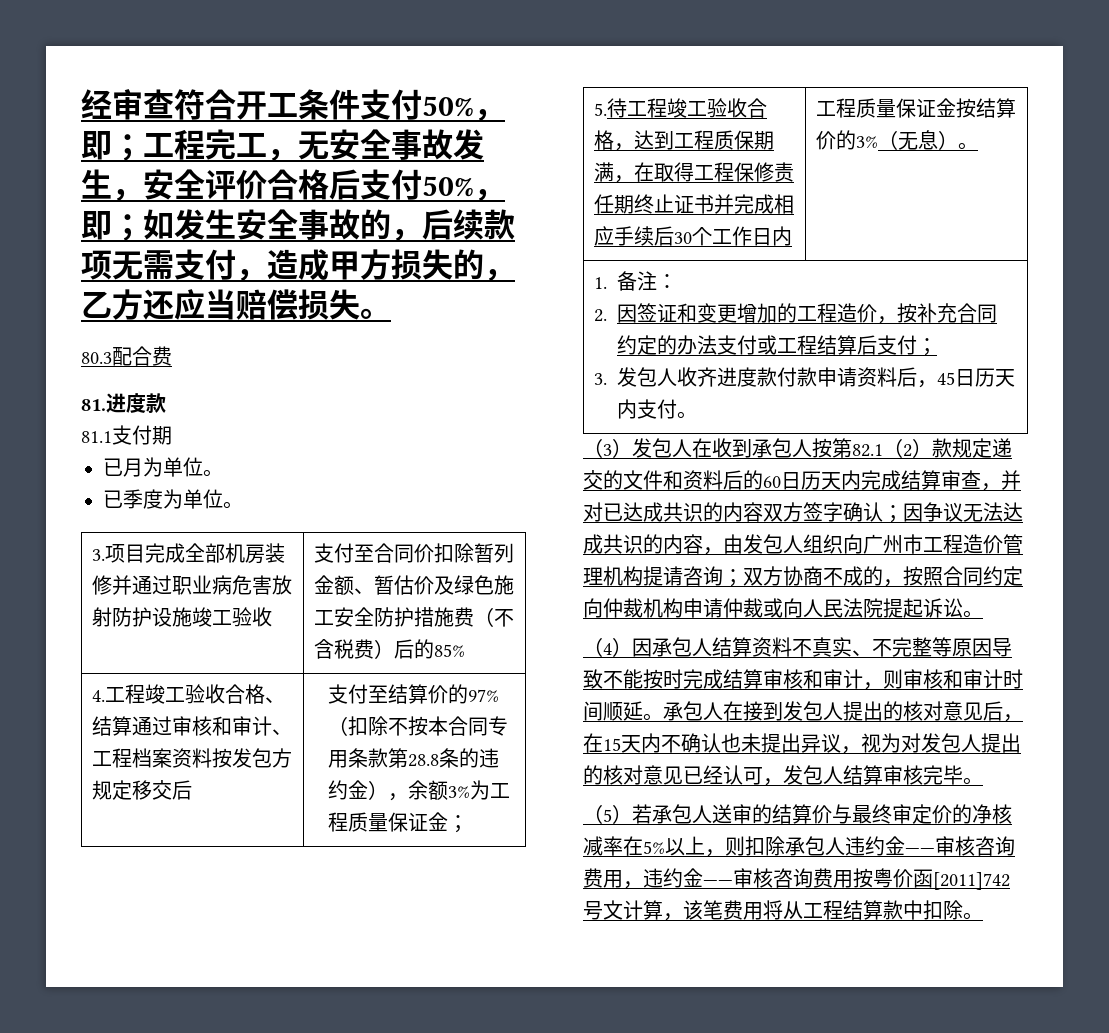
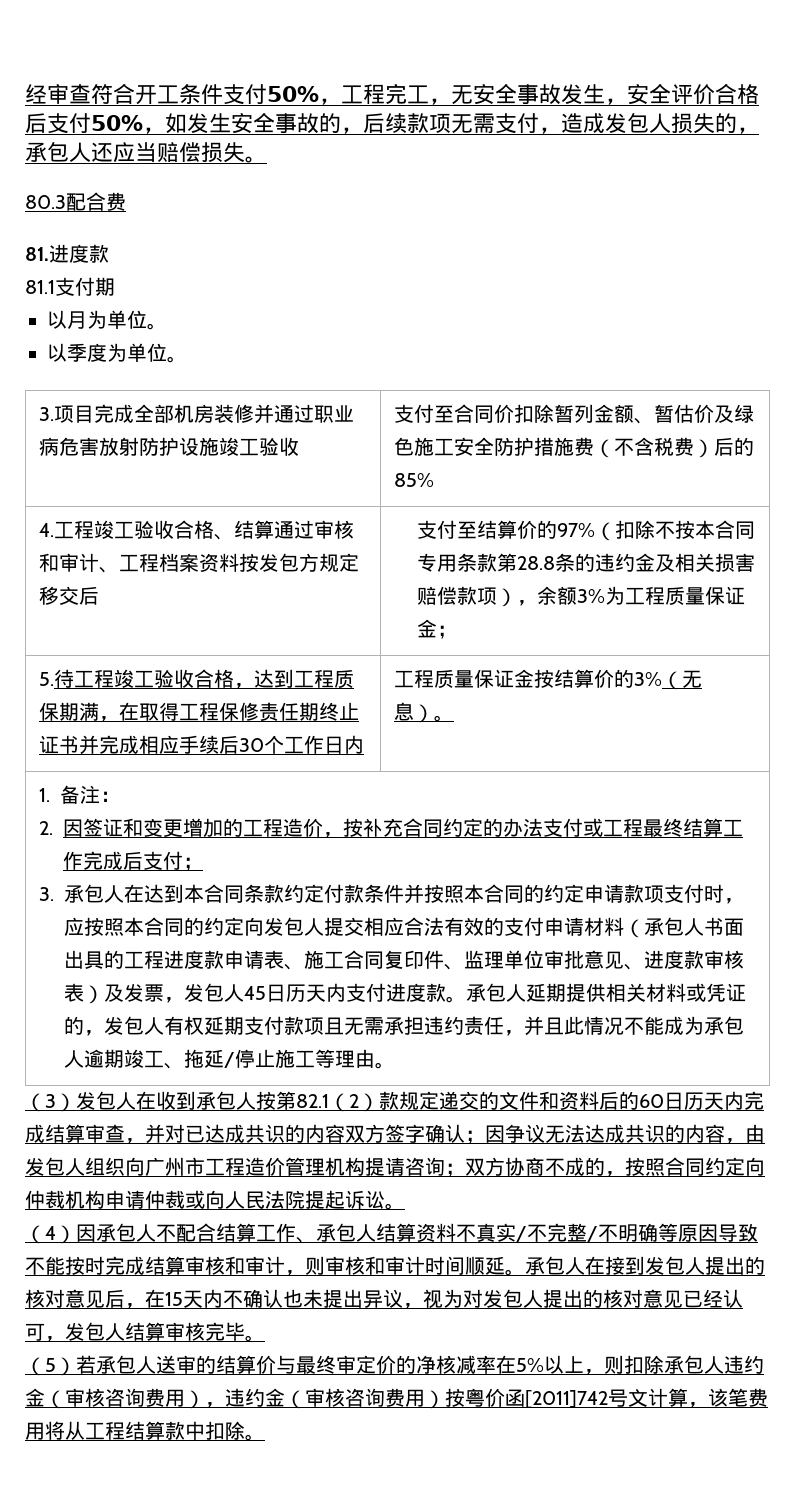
[81,131,143,161] 即； -> (341, 101) none
[81,211,143,241] 即； -> (165, 130) none
[329,249,391,280] 甲方 -> [605,113,671,133] 发包人
[81,289,143,320] 乙方 -> [25,142,91,162] 承包人
[103,458,123,476] 已 -> [47,310,67,329] 以
[103,490,123,508] 已 -> [47,343,67,362] 以
(369, 789) none -> [654,553,755,572] [416,586,497,605] 及相关损害赔偿款项
[817,335,858,355] 结算 -> [643,818,744,837] [63,851,124,870] 最终结算工作完成
[617,367,1016,388] [617,399,678,419] 发包人收齐进度款付款申请资料后，45日历天内支付 -> [64,884,745,904] [64,917,745,938] [64,950,745,970] [64,983,747,1004] [64,1016,745,1036] [64,1049,376,1069] 承包人在达到本合同条款约定付款条件并按照本合同的约定申请款项支付时，应按照本合同的约定向发包人提交相应合法有效的支付申请材料（承包人书面出具的工程进度款申请表、施工合同复印件、监理单位审批意见、进度款审核表）及发票，发包人45日历天内支付进度款。承包人延期提供相关材料或凭证的，发包人有权延期支付款项且无需承担违约责任，并且此情况不能成为承包人逾期竣工、拖延/停止施工等理由
[712,637,932,657] 结算资料不真实、不完整 -> [156,1223,658,1243] 不配合结算工作、承包人结算资料不真实/不完整/不明确
[905,836,1015,856] [583,868,623,888] ——审核咨询费用 -> [45,1388,205,1409] （审核咨询费用）
[703,868,853,888] ——审核咨询费用 -> [285,1388,445,1409] （审核咨询费用）

